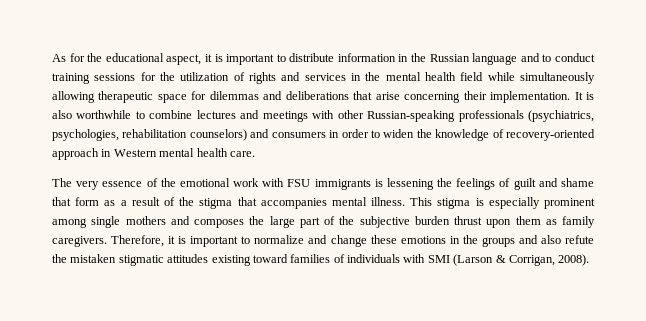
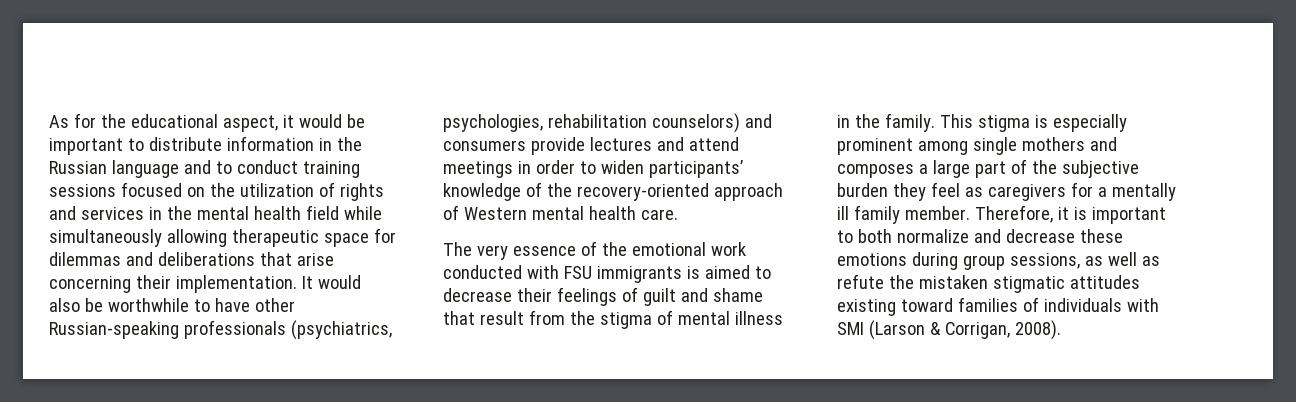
[214,54,223,62] is -> [298,114,365,128] would be
[140,72,156,81] for -> [120,182,205,197] focused on
[585,92,594,100] [52,110,335,122] is also worthwhile to combine lectures and meetings with -> [317,275,361,289] [49,298,250,312] would also be worthwhile to have
(326, 135) none -> [530,137,739,155] [443,161,513,178] provide lectures and attend meetings
[416,129,432,138] the -> [648,160,743,178] participants’
(504, 133) none -> [546,183,572,197] the
[101,149,112,157] in -> [443,205,459,220] of
(260, 182) none -> [443,265,522,279] conducted
[386,178,453,190] lessening the -> [704,265,771,279] [443,288,552,302] aimed to decrease their
[75,197,406,209] form as a result of the stigma that accompanies mental illness. -> [479,310,783,329] [837,113,935,132] result from the stigma of mental illness in the family.
[249,216,265,225] the -> [918,164,928,174] a
[454,216,595,228] [52,236,107,247] thrust upon them as family caregivers. -> [892,182,1176,201] [837,205,970,224] they feel as caregivers for a mentally ill family member.
(251, 240) none -> [857,229,892,243] both
[330,235,367,247] change -> [1005,229,1075,243] decrease
[449,235,561,247] in the groups and also -> [911,252,1160,270] during group sessions, as well as

